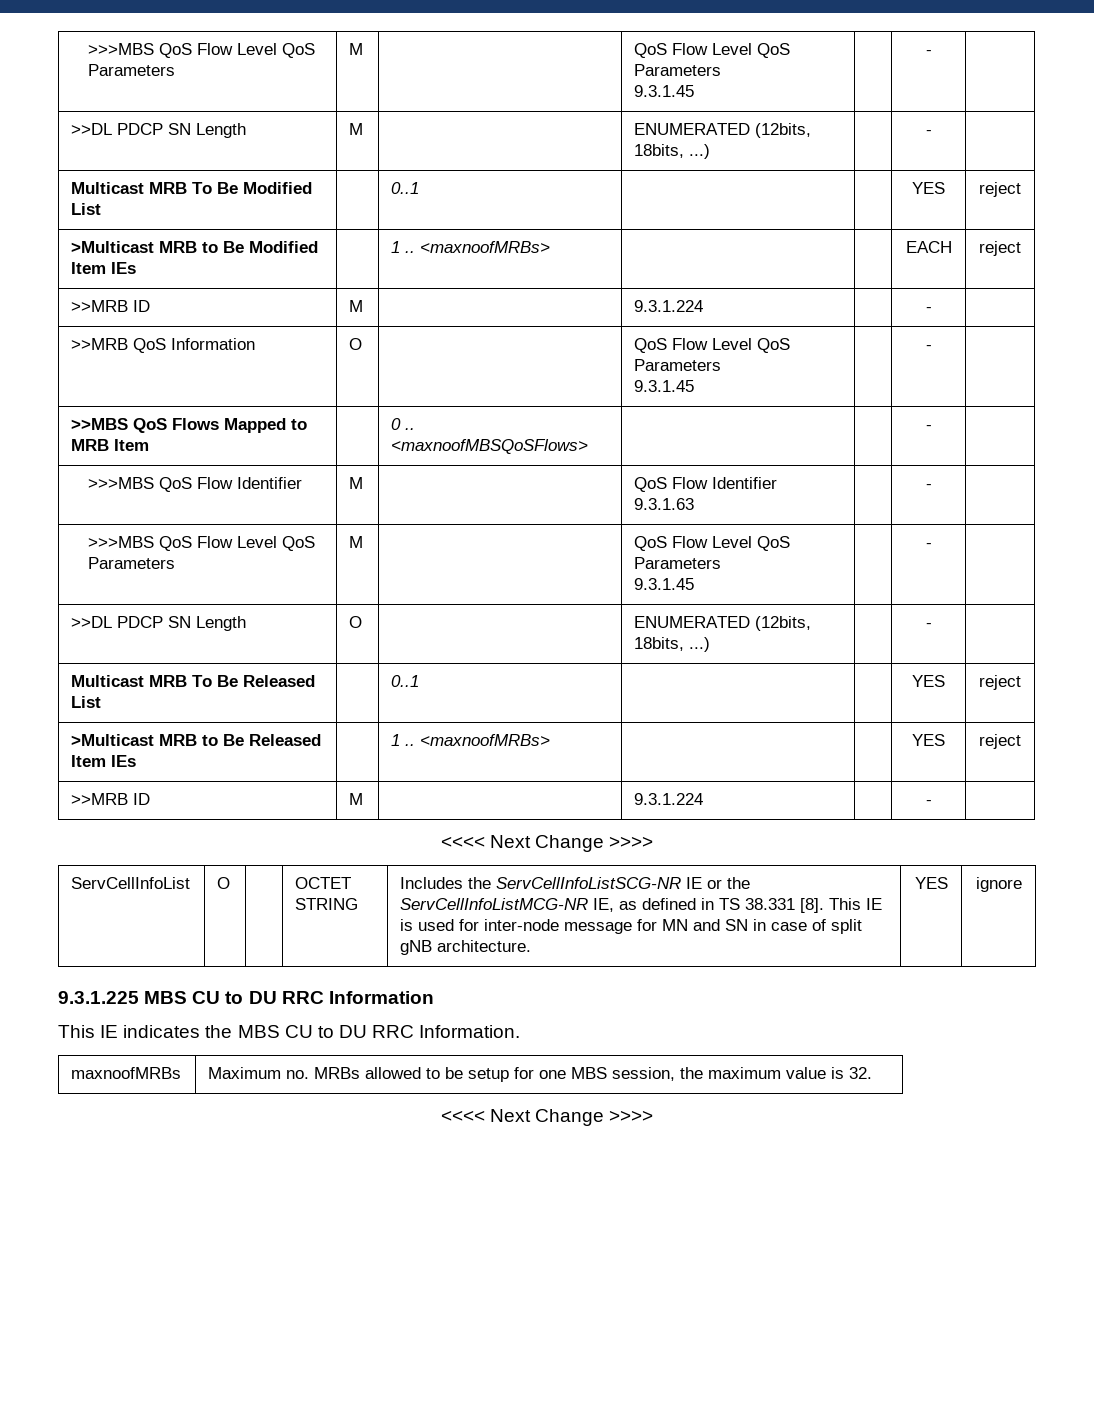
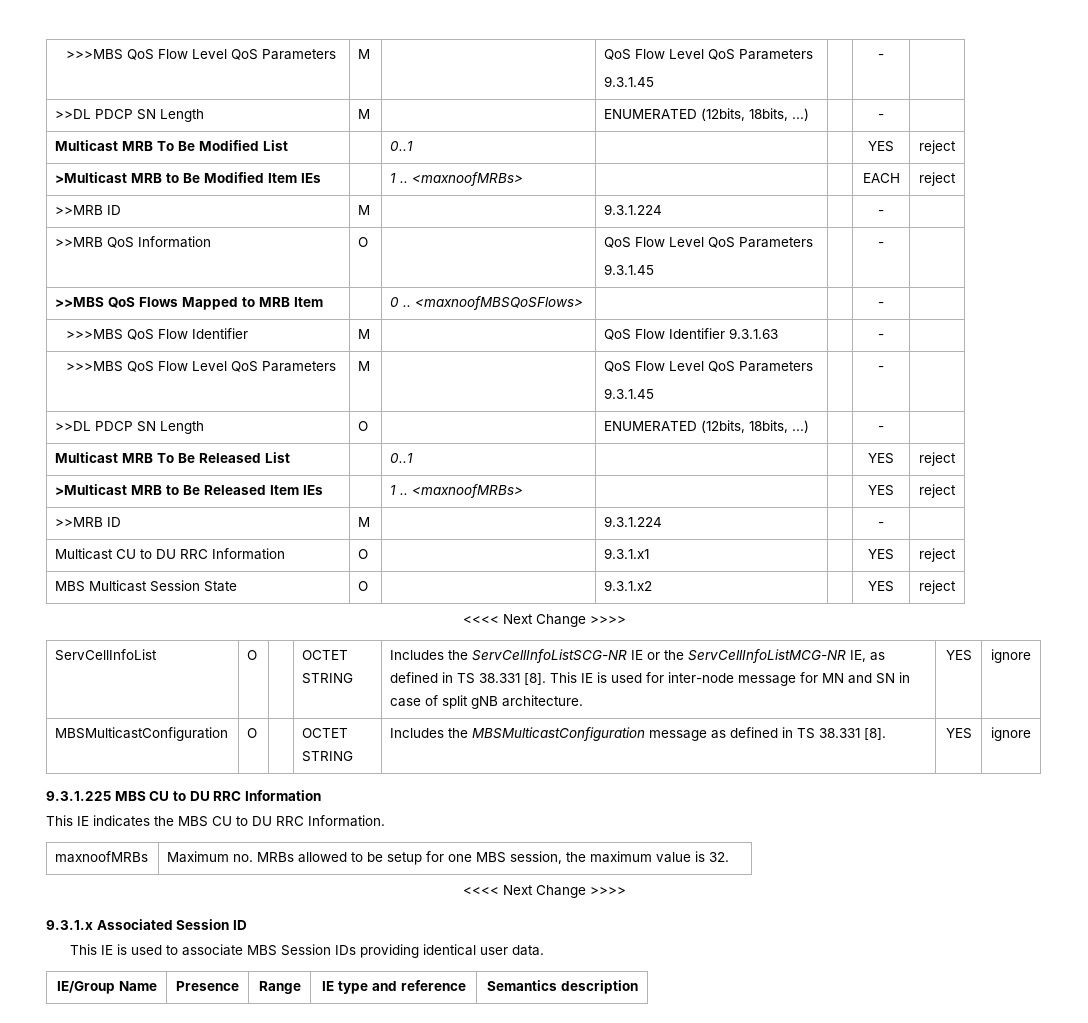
(932, 802) none -> [55,548,286,560] [358,549,369,559] [604,548,650,559] [868,549,894,560] [919,548,956,562] [55,580,238,592] [358,581,369,591] [604,580,653,591] [868,581,894,592] [919,580,956,594] // Multicast CU to DU RRC Information | O | | 9.3.1.x1 | | YES | reject // MBS Multicast Session State | O | | 9.3.1.x2 | | YES | reject
(1022, 884) none -> [55,727,229,741] [247,728,258,738] [302,728,349,738] [302,751,354,762] [390,727,887,741] [945,728,972,739] [991,727,1031,741] // MBSMulticastConfiguration | O | | OCTET STRING | Includes the MBSMulticastConfiguration message as defined in TS 38.331 [8]. | YES | ignore
(654, 1116) none -> [46,919,247,930] [69,944,544,958] [56,981,157,994] [176,981,239,991] [258,981,301,994] [321,980,466,994] [486,980,638,994] // 9.3.1.x Associated Session ID // This IE is used to associate MBS Session IDs providing identical user data. // IE/Group Name | Presence | Range | IE type and reference | Semantics description

